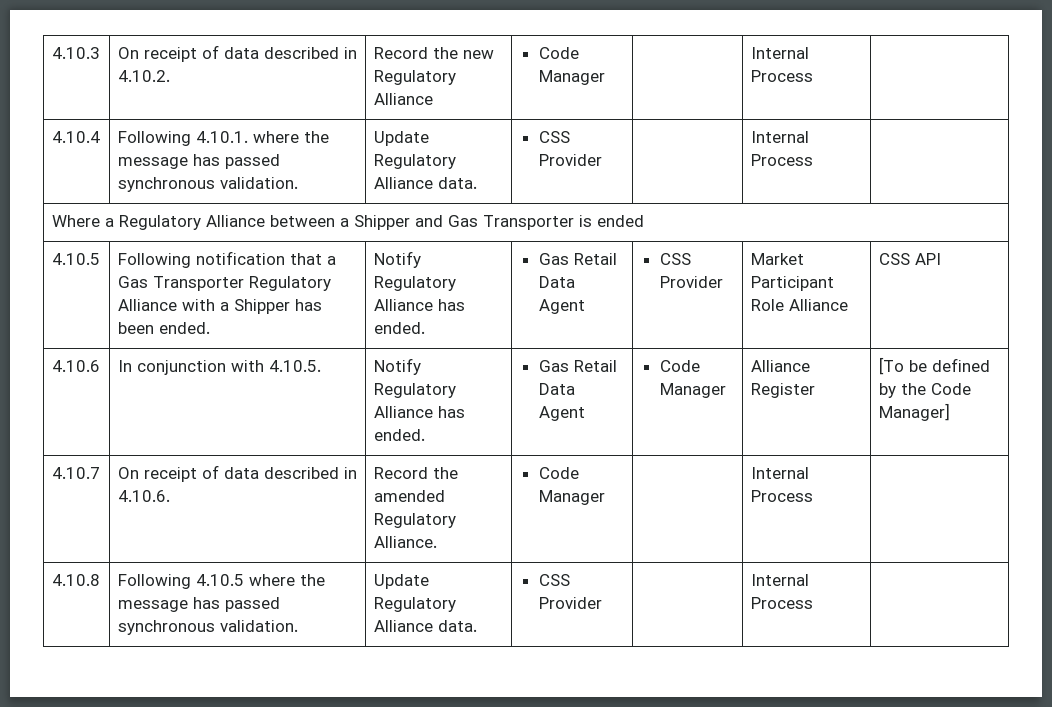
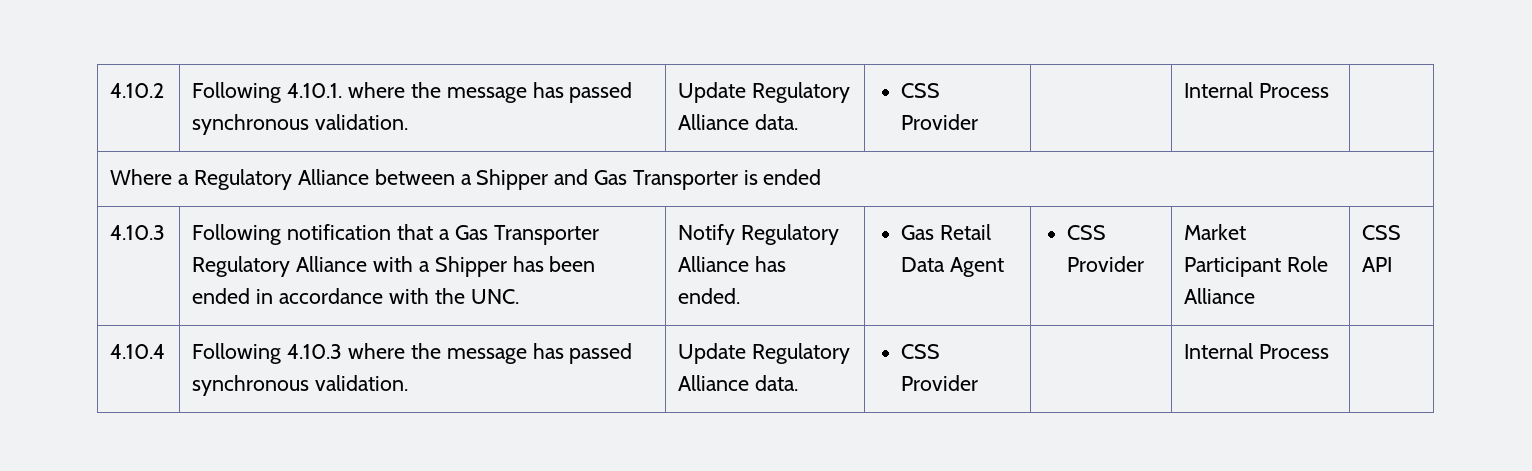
[51,47,100,59] [117,45,357,62] [117,70,170,82] [373,47,494,59] [373,70,456,85] [373,93,433,105] [538,47,579,59] [538,70,605,85] [750,47,809,59] [750,70,813,82] [51,131,100,143] 4.10.3 | On receipt of data described in 4.10.2. | Record the new Regulatory Alliance | Code Manager | | Internal Process | // 4.10.4 -> [110,83,165,98] 4.10.2
[51,253,100,265] 4.10.5 -> [110,225,166,240] 4.10.3
[158,322,210,334] ended. -> [192,288,519,304] ended in accordance with the UNC.
[51,360,100,372] [117,360,321,375] [373,358,421,375] [373,383,456,398] [373,406,465,418] [373,429,425,441] [538,360,617,372] [538,383,575,395] [538,406,585,421] [659,360,700,372] [659,383,726,398] [750,360,810,372] [750,383,815,398] [878,357,990,375] [878,383,971,398] [878,403,950,421] [51,467,100,479] [117,465,357,482] [117,490,170,502] [373,467,458,479] [373,490,445,502] [373,513,456,528] [373,536,437,548] [538,467,579,479] [538,490,605,505] [750,467,809,479] [750,490,813,502] [51,574,100,586] [117,574,244,589] 4.10.6 | In conjunction with 4.10.5. | Notify Regulatory Alliance has ended. | Gas Retail Data Agent | Code Manager | Alliance Register | [To be defined by the Code Manager] // 4.10.7 | On receipt of data described in 4.10.6. | Record the amended Regulatory Alliance. | Code Manager | | Internal Process | // 4.10.8 | Following 4.10.5 -> [110,344,166,359] [192,343,343,364] 4.10.4 | Following 4.10.3

